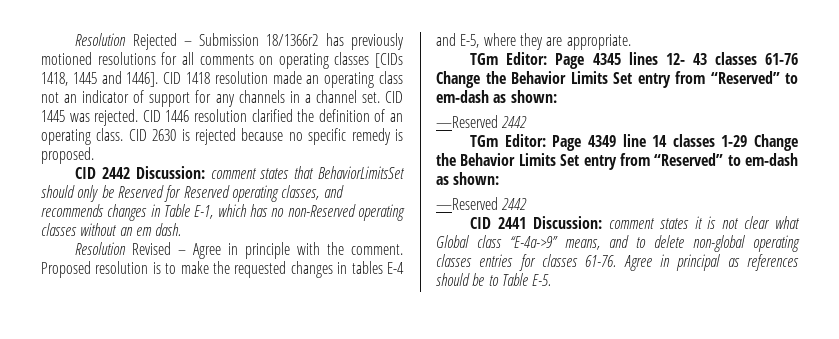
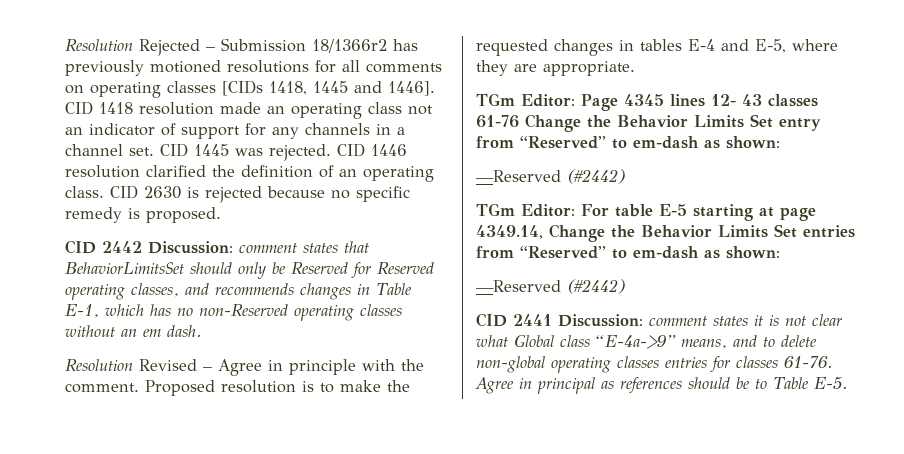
[501,116,528,128] [470,134,798,151] [436,153,798,170] [436,172,500,185] [436,197,528,210] 2442 // TGm Editor: Page 4349 line 14 classes 1-29 Change the Behavior Limits Set entry from “Reserved” to em-dash as shown: // —Reserved 2442 -> [567,169,625,184] [476,203,816,221] [476,224,855,242] [476,246,780,259] [476,279,625,294] (#2442) // TGm Editor: For table E-5 starting at page 4349.14, Change the Behavior Limits Set entries from “Reserved” to em-dash as shown: // —Reserved (#2442)

